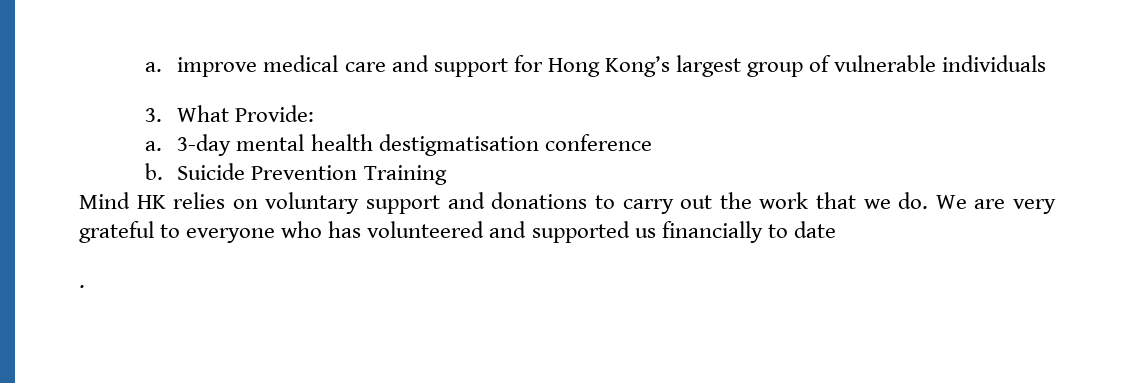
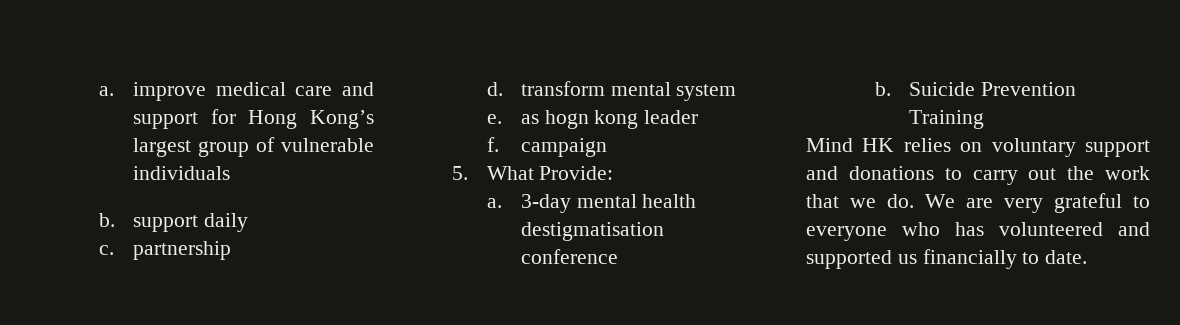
[144,108,162,122] 3. -> [98,213,248,232] [98,241,231,260] [486,81,737,101] [486,110,699,129] [486,137,607,157] [452,166,469,180] b. support daily // c. partnership // d. transform mental system // e. as hogn kong leader // f. campaign // 5.
[793,221,836,238] [79,285,85,288] date // . -> [1045,250,1088,264] date.

